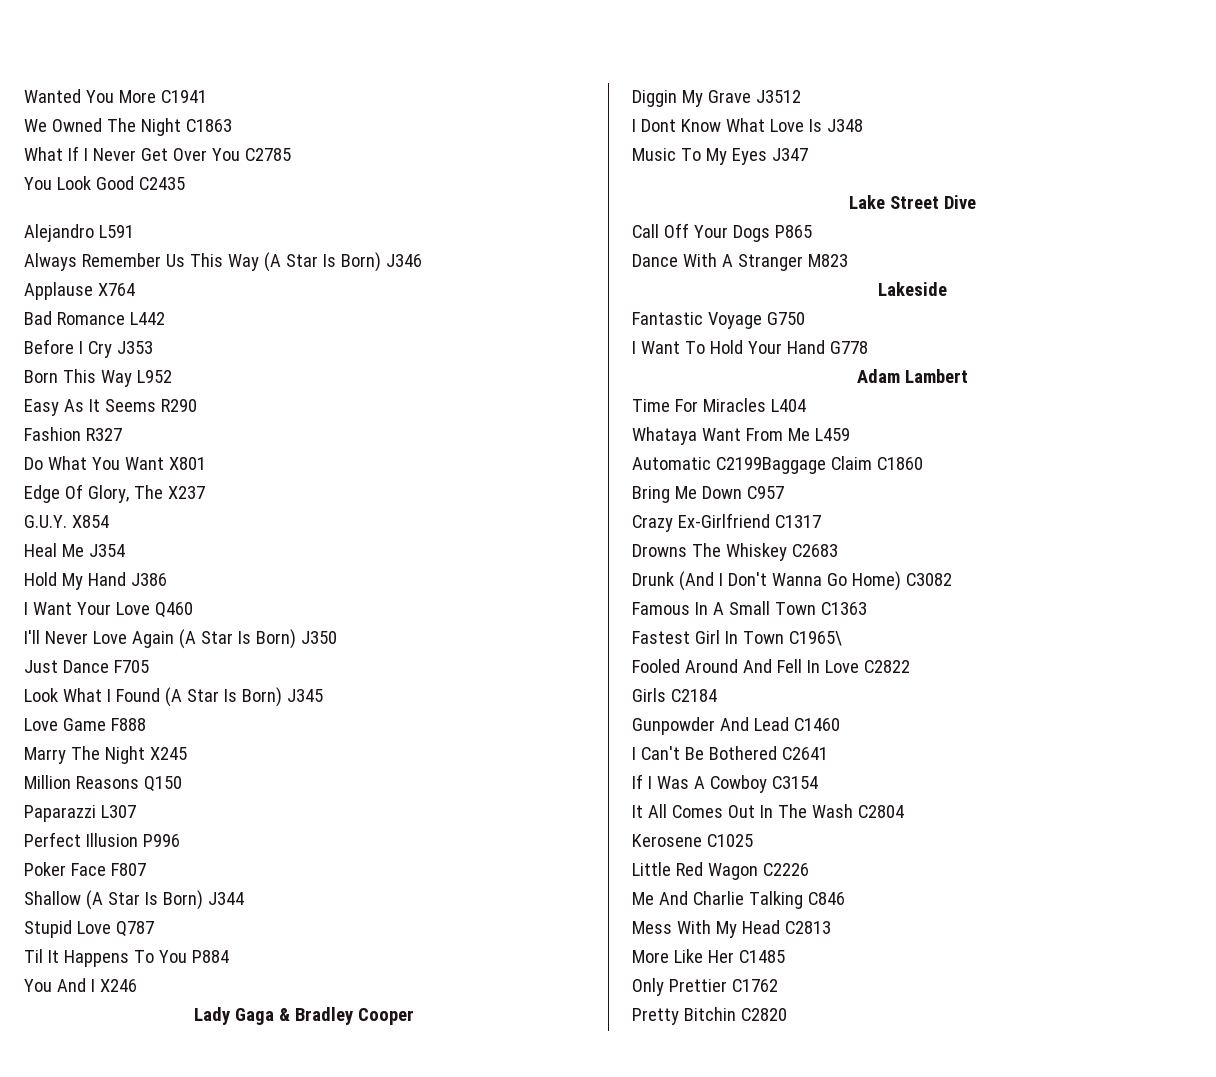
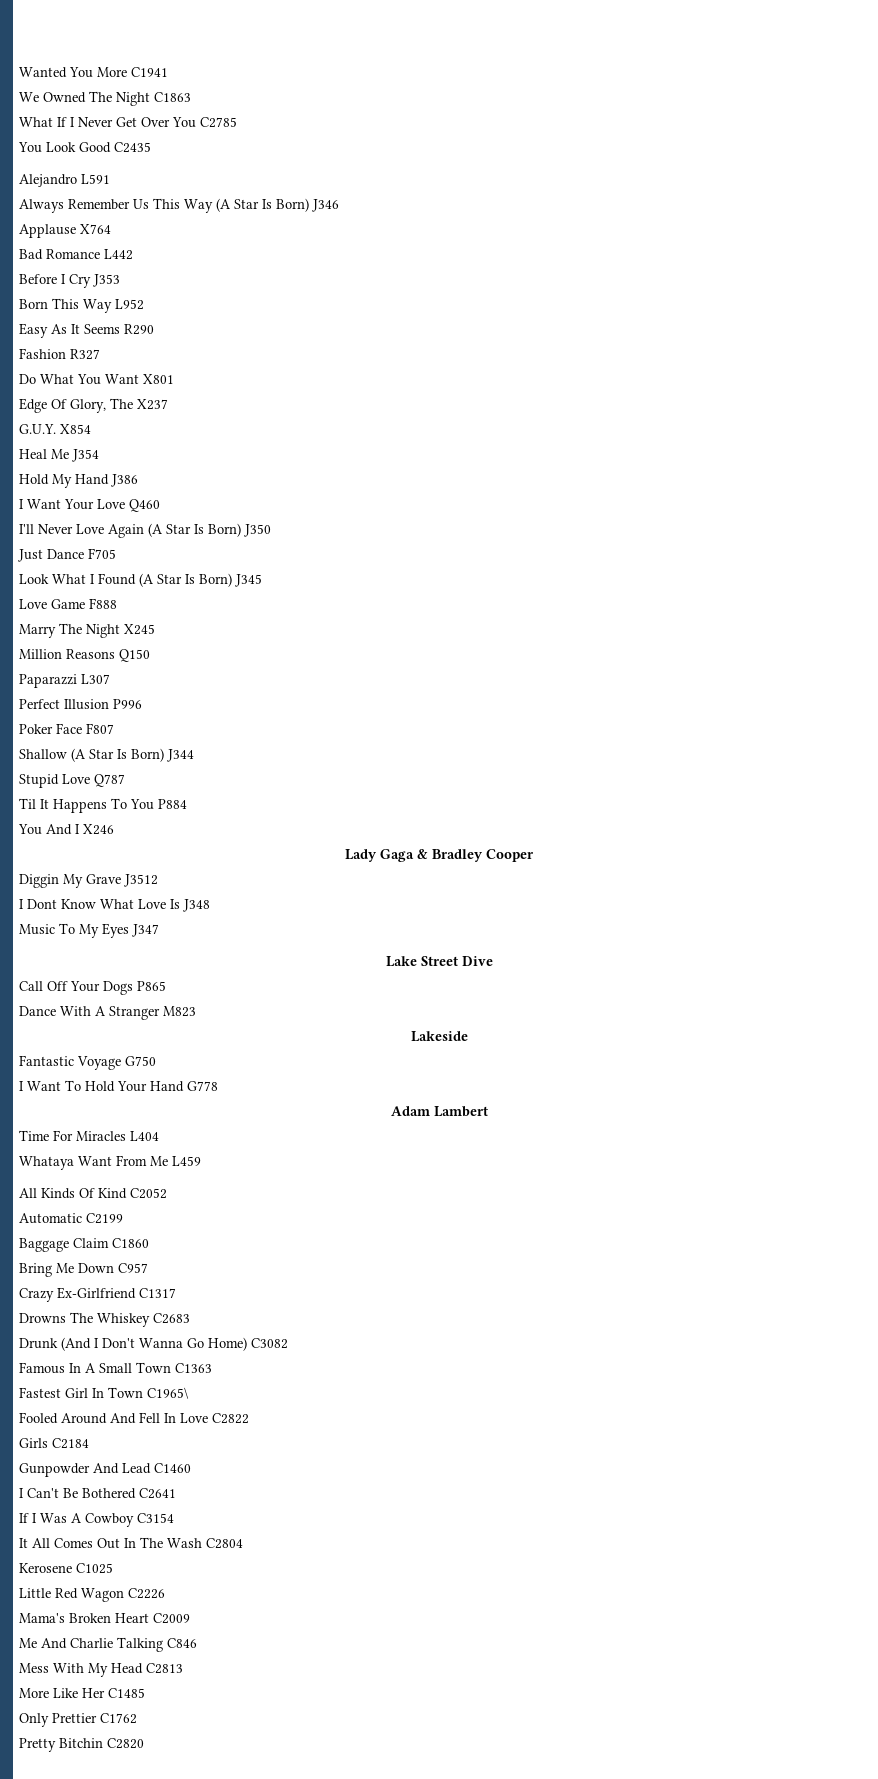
(850, 434) none -> [19,1188,167,1199] // All Kinds Of Kind C2052
[715,457,826,474] C2199Baggage -> [86,1213,123,1224] [19,1238,69,1252] C2199 // Baggage
(809, 869) none -> [19,1613,190,1624] // Mama's Broken Heart C2009

